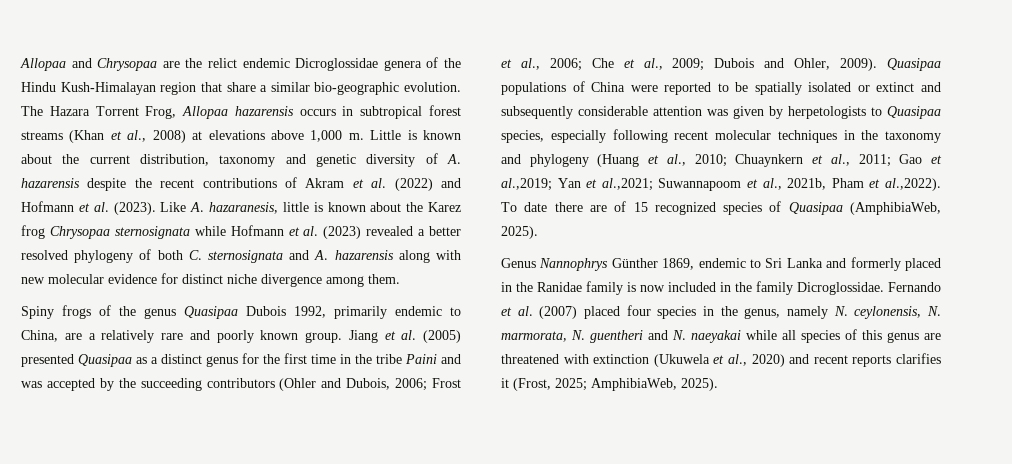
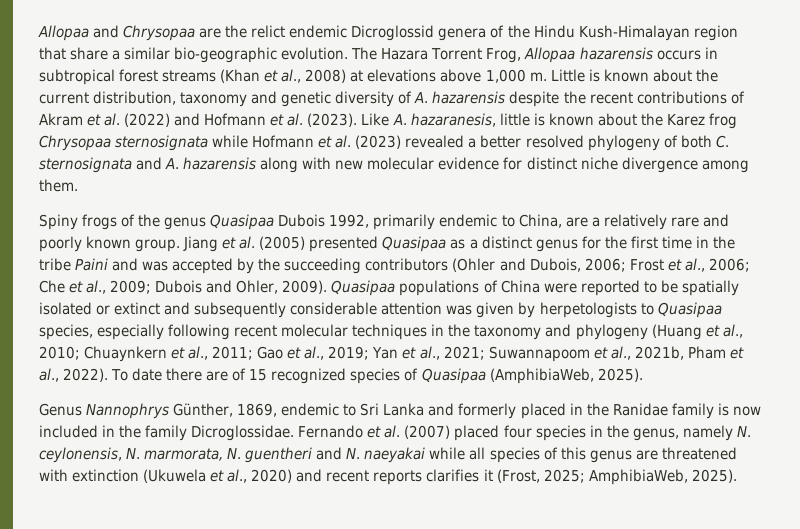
[295,58,379,71] Dicroglossidae -> [351,25,435,41] Dicroglossid
[501,178,653,191] al.,2019; Yan et al.,2021; -> [304,346,485,360] al., 2019; Yan et al., 2021;
[885,178,941,191] al.,2022). -> [39,368,109,382] al., 2022).
[611,258,658,268] Günther -> [173,403,234,417] Günther,

